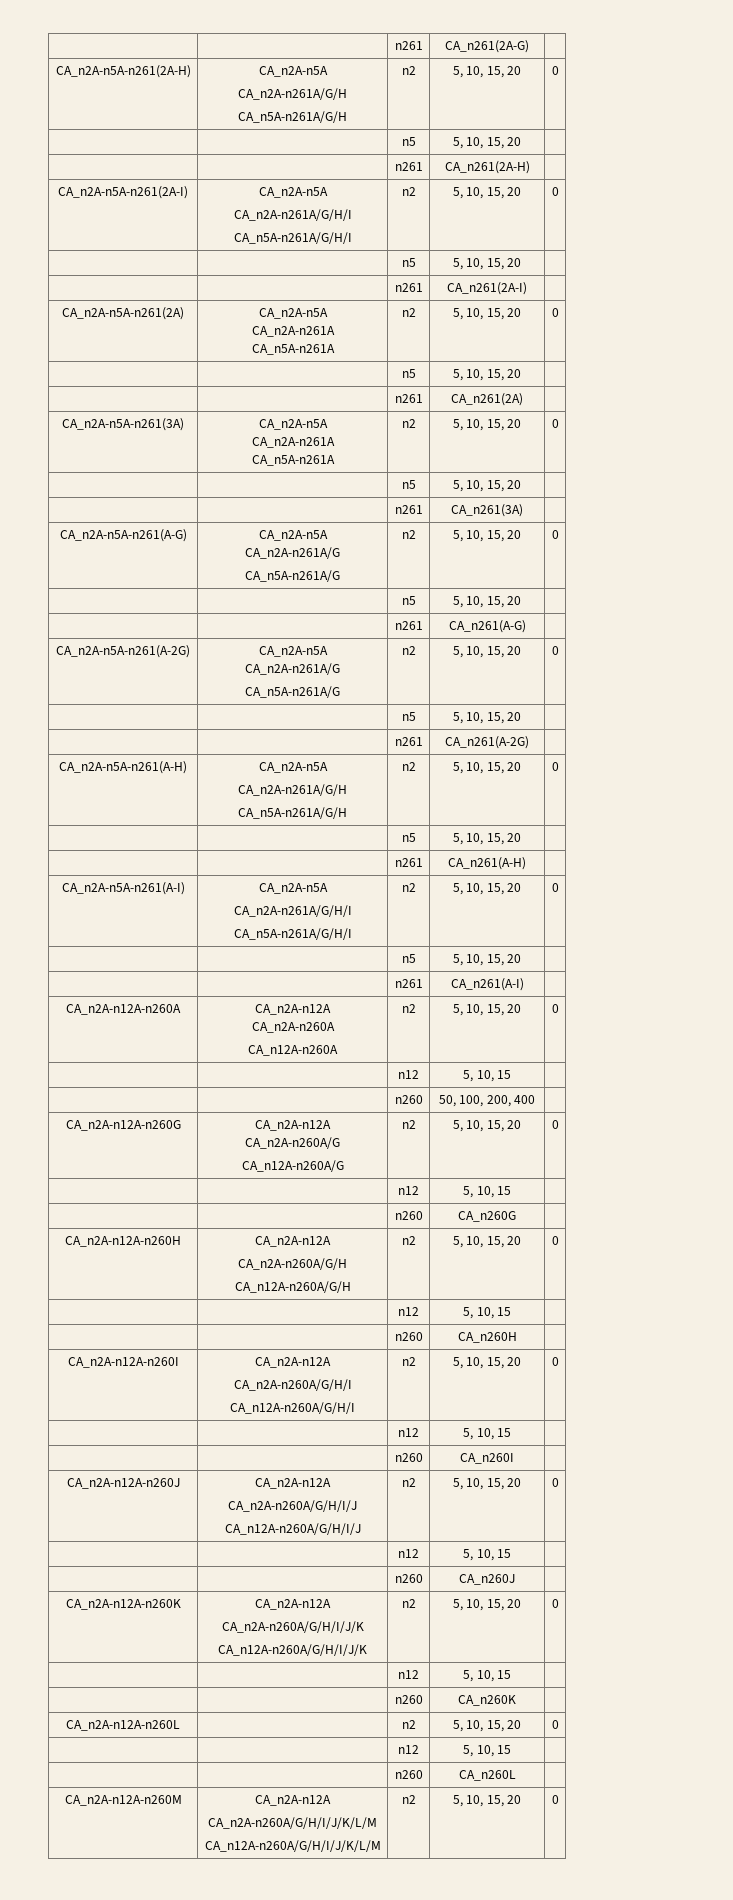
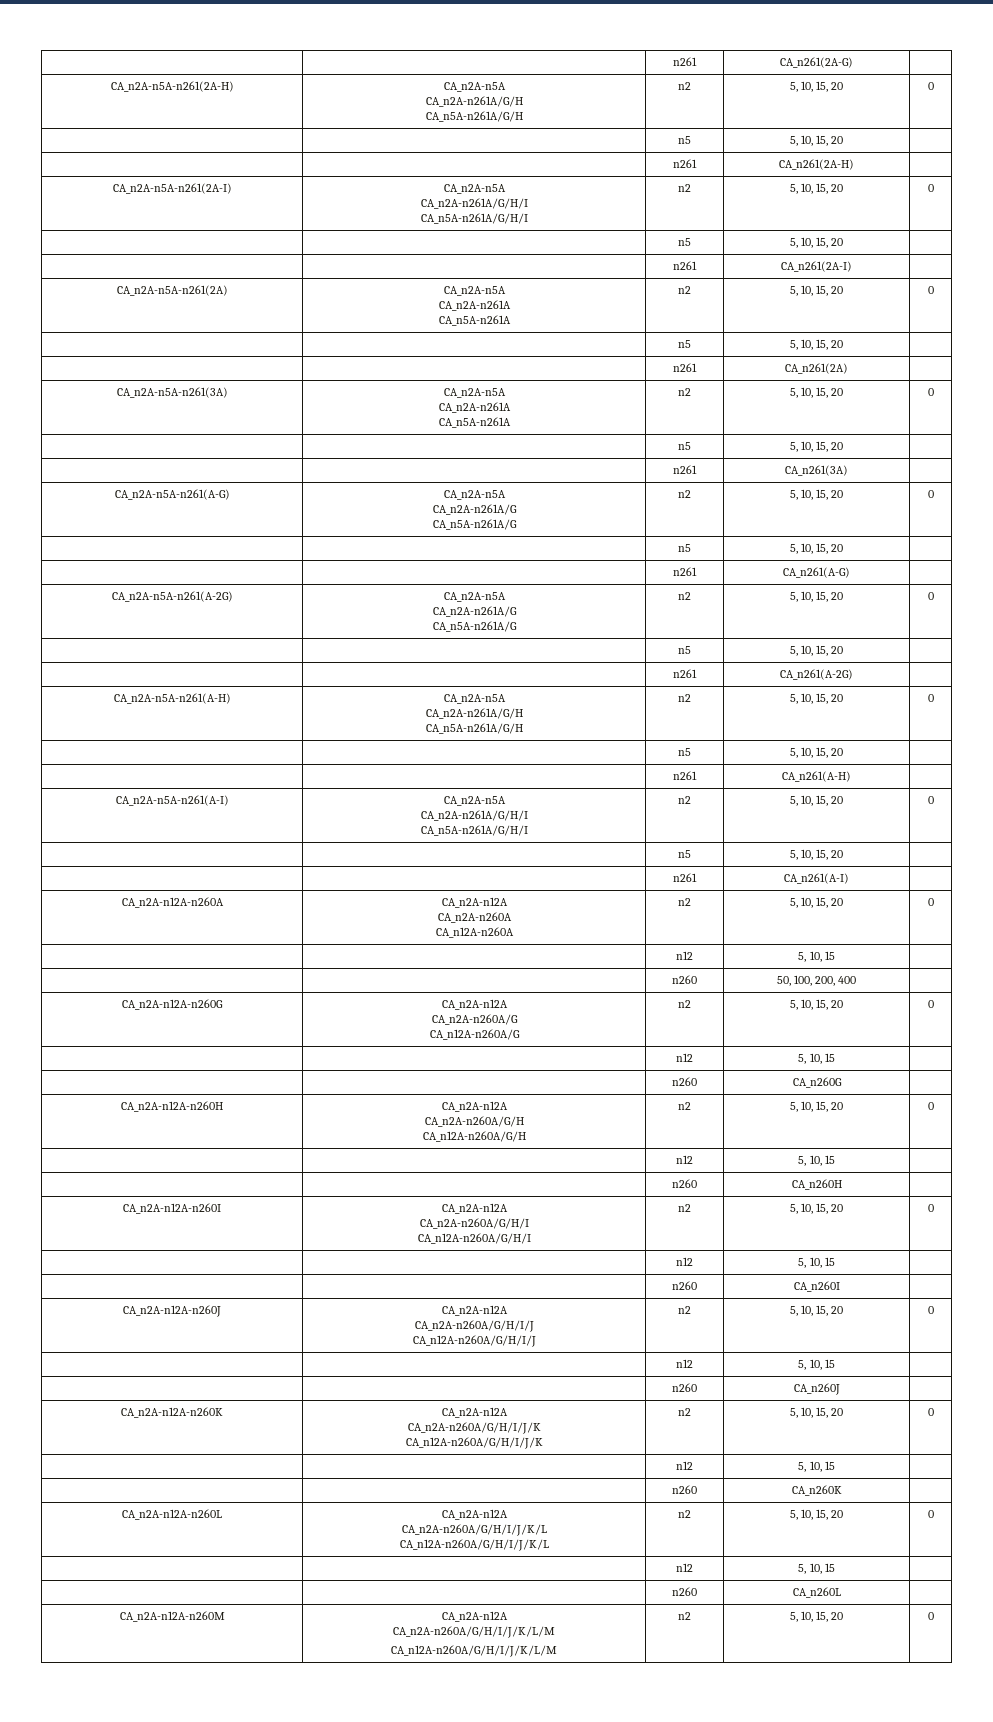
(180, 1725) none -> [441,1509,508,1520] [401,1524,547,1536] [399,1539,549,1551] CA_n2A-n12A // CA_n2A-n260A/G/H/I/J/K/L // CA_n12A-n260A/G/H/I/J/K/L

